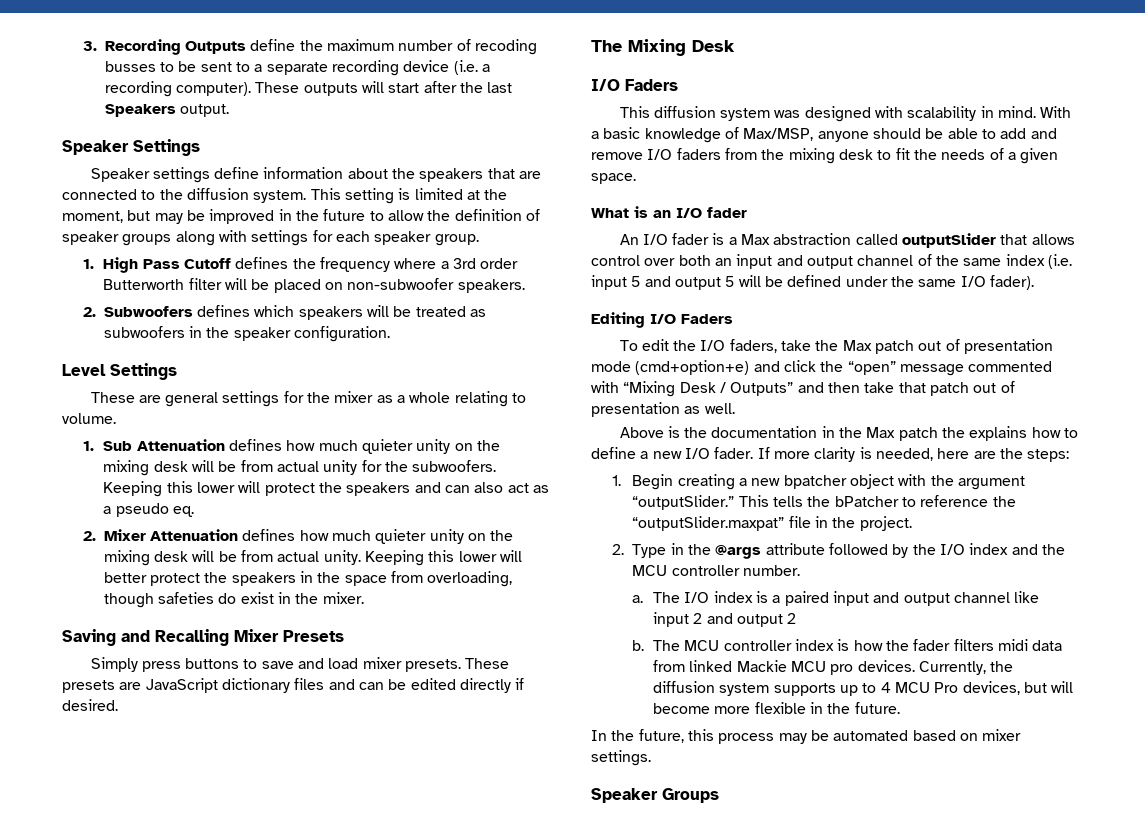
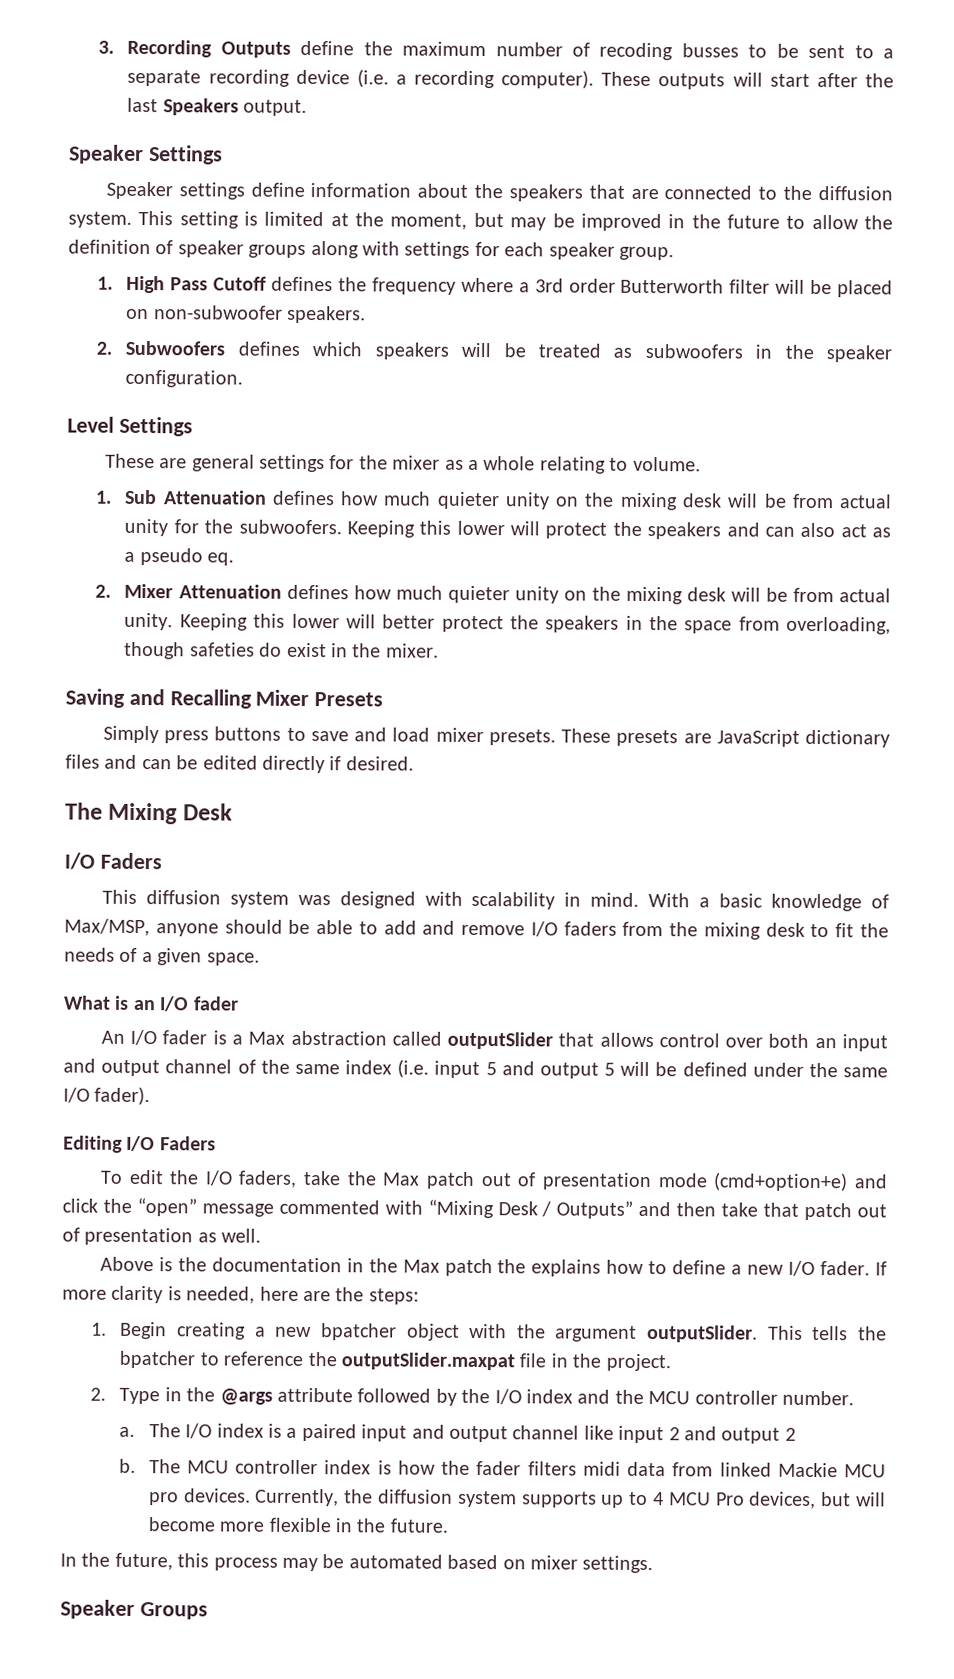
[632,495,735,510] “outputSlider.” -> [647,1325,759,1343] outputSlider.
[834,496,899,507] bPatcher -> [119,1350,196,1369] bpatcher
[632,516,785,531] “outputSlider.maxpat” -> [341,1352,516,1371] outputSlider.maxpat

